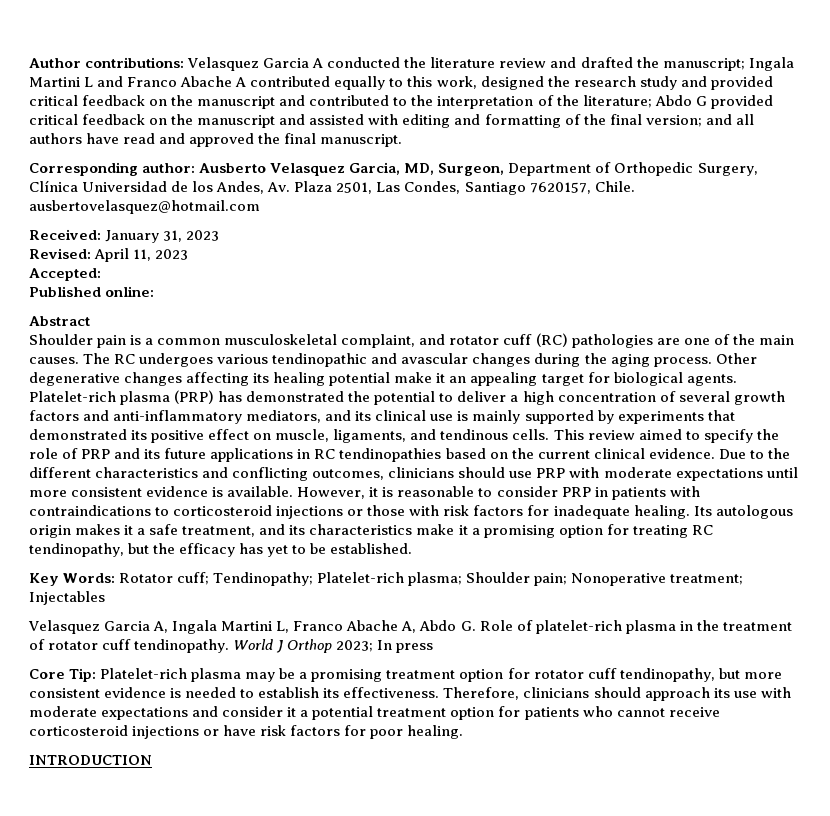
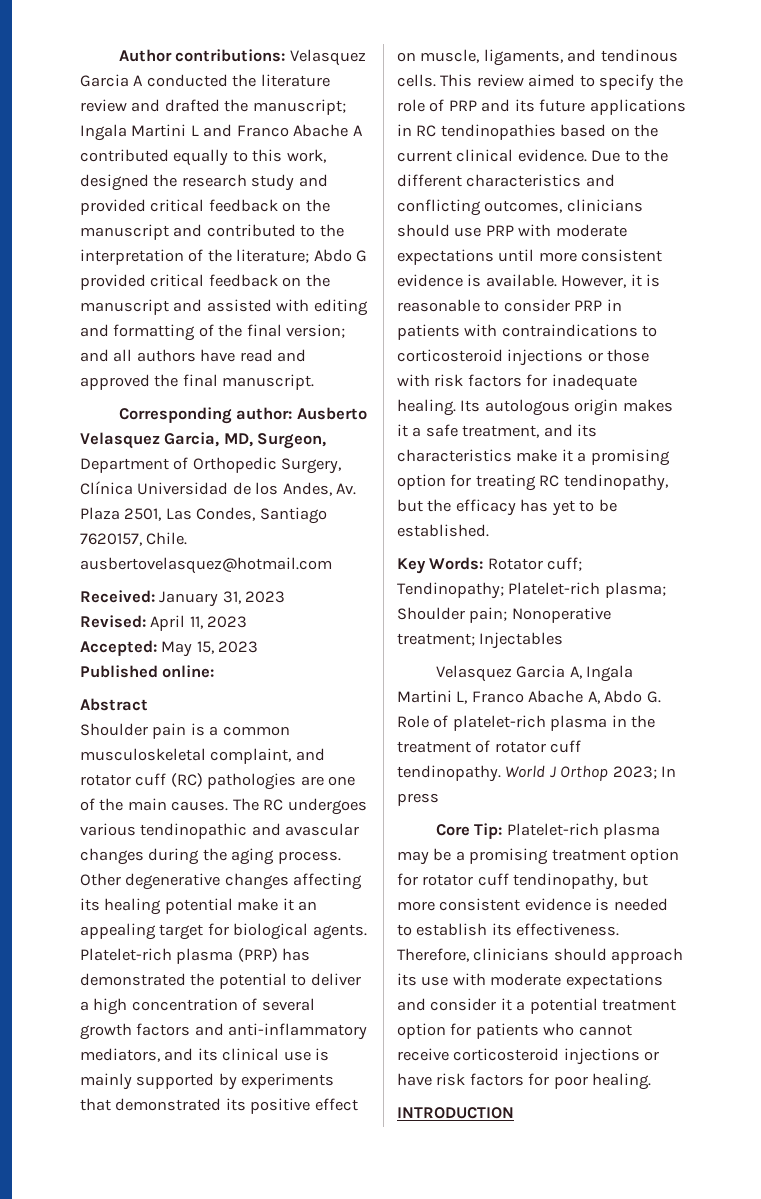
(101, 274) none -> [161,641,259,657] May 15, 2023

